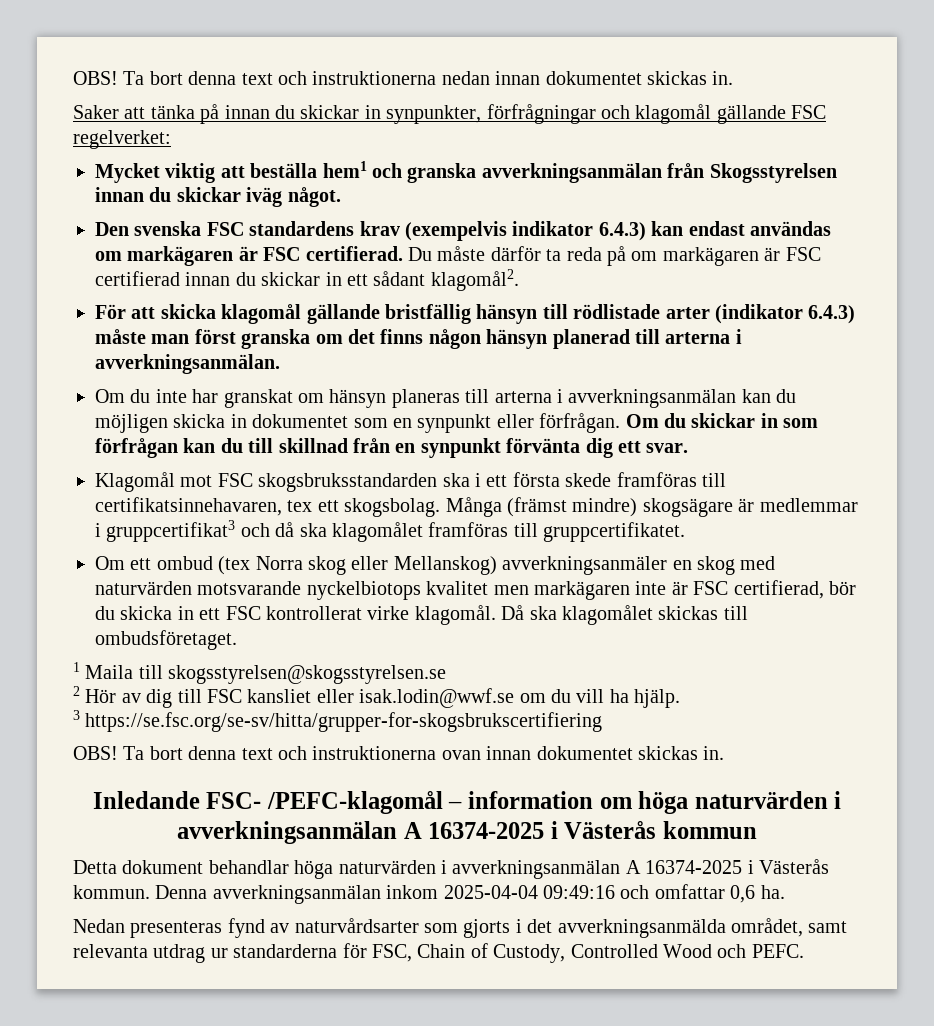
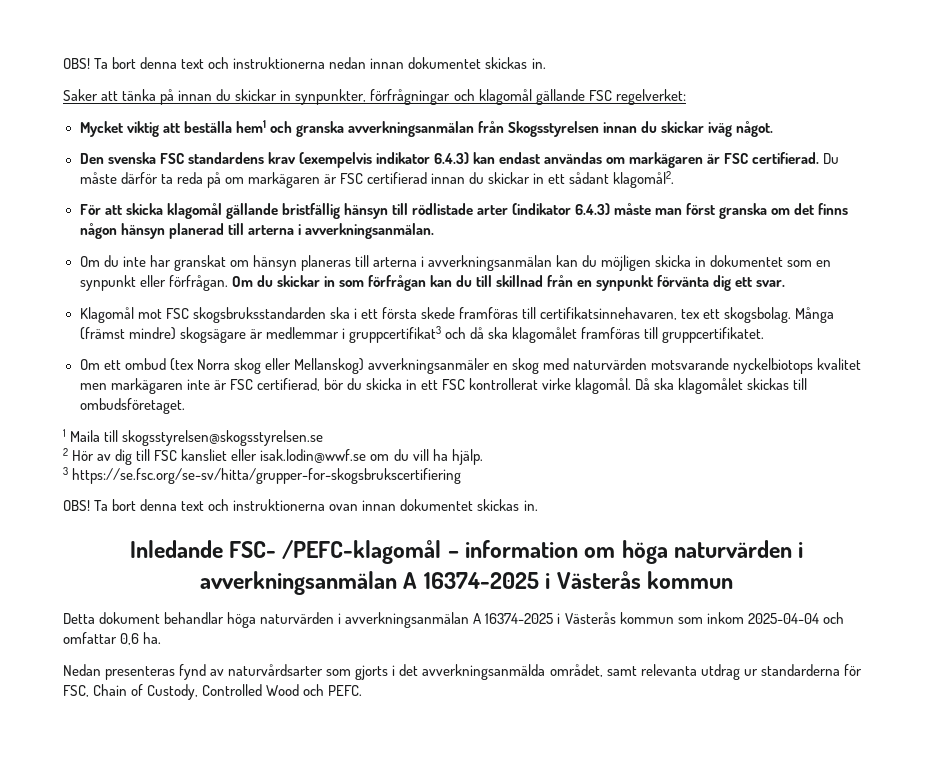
[73,885,381,904] kommun. Denna avverkningsanmälan -> [619,612,703,624] kommun som
[543,885,615,899] 09:49:16 -> (819, 618) none

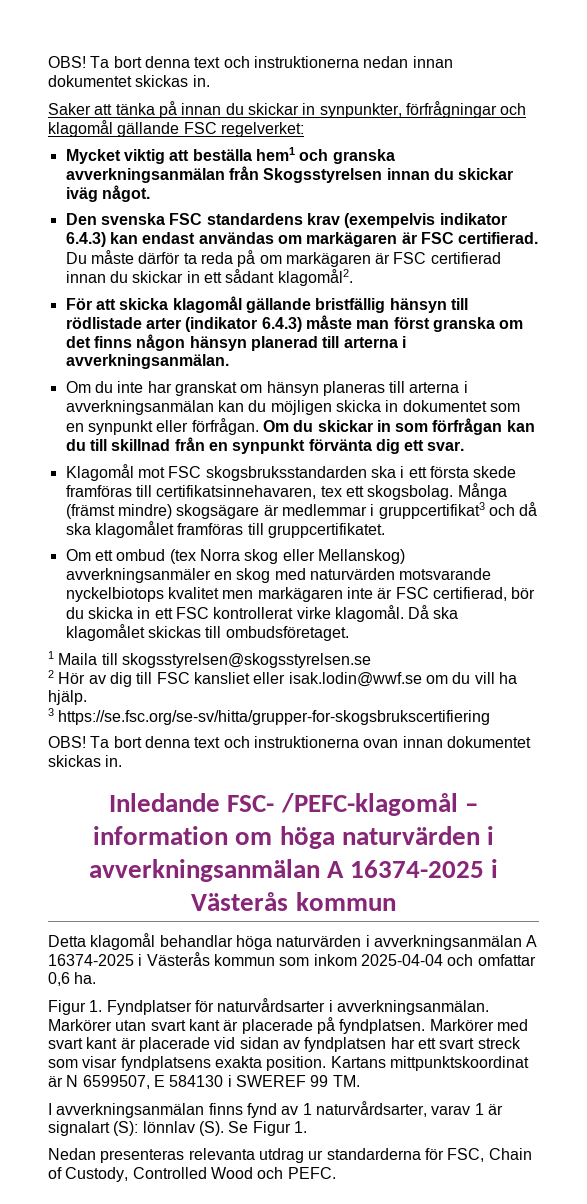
[99,612,161,624] dokument -> [90,933,156,950] klagomål
[63,664,637,680] Nedan presenteras fynd av naturvårdsarter som gjorts i det avverkningsanmälda området, samt -> [48,998,489,1015] [48,1017,528,1034] [48,1037,521,1052] [48,1056,529,1071] [48,1075,360,1089] [48,1101,503,1118] [48,1121,307,1136] [48,1148,185,1163] Figur 1. Fyndplatser för naturvårdsarter i avverkningsanmälan. Markörer utan svart kant är placerade på fyndplatsen. Markörer med svart kant är placerade vid sidan av fyndplatsen har ett svart streck som visar fyndplatsens exakta position. Kartans mittpunktskoordinat är N 6599507, E 584130 i SWEREF 99 TM. // I avverkningsanmälan finns fynd av 1 naturvårdsarter, varav 1 är signalart (S): lönnlav (S). Se Figur 1. // Nedan presenteras

